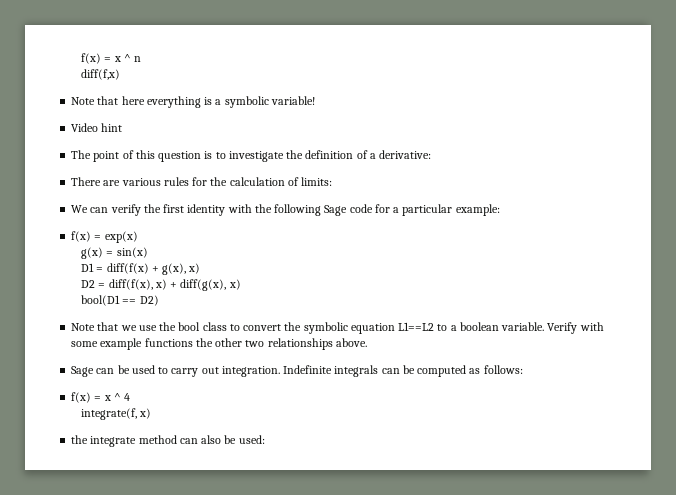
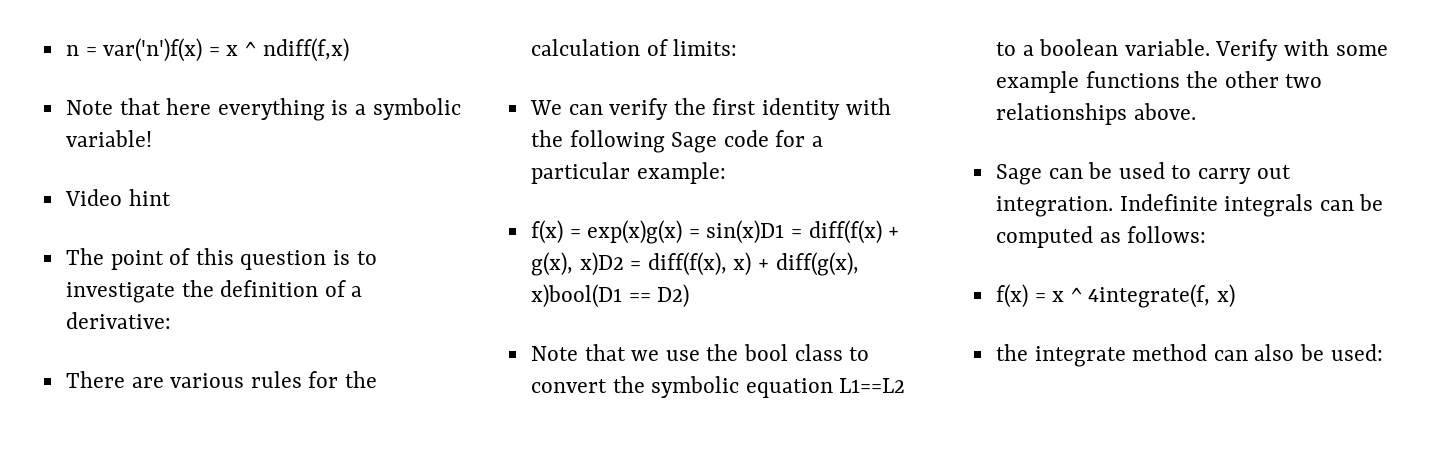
[81,53,142,64] [81,69,121,80] f(x) = x ^ n // diff(f,x) -> [65,38,349,62] n = var('n')f(x) = x ^ ndiff(f,x)
[104,231,138,243] [81,247,148,259] [81,263,95,272] exp(x) // g(x) = sin(x) // D1 -> [587,220,785,244] exp(x)g(x) = sin(x)D1
[188,263,201,274] [81,280,96,288] x) // D2 -> [579,252,624,276] x)D2
[228,279,241,290] [81,295,121,306] x) // bool(D1 -> [530,284,622,308] x)bool(D1
[124,393,131,401] [81,408,138,420] 4 // integrate(f, -> [1088,284,1211,308] 4integrate(f,

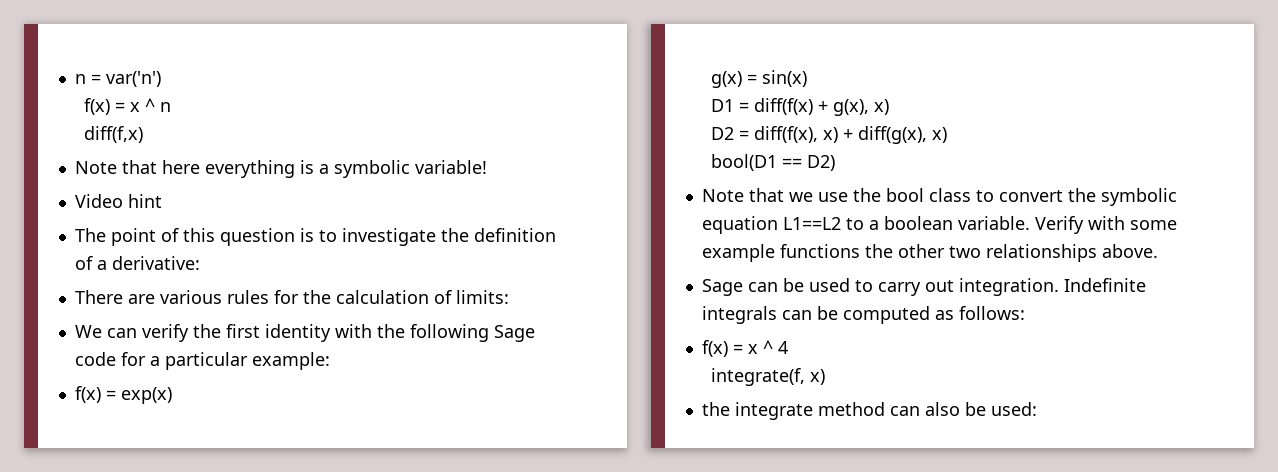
[103,38,349,62] var('n')f(x) = x ^ ndiff(f,x) -> [105,71,161,87] [83,98,171,115] [83,126,143,143] var('n') // f(x) = x ^ n // diff(f,x)
[587,220,785,244] exp(x)g(x) = sin(x)D1 -> [120,387,172,404] [710,70,807,88] [710,99,734,112] exp(x) // g(x) = sin(x) // D1
[579,252,624,276] x)D2 -> [873,99,889,115] [710,127,734,140] x) // D2
[530,284,622,308] x)bool(D1 -> [931,127,947,143] [710,154,777,171] x) // bool(D1
[1088,284,1211,308] 4integrate(f, -> [777,341,788,354] [710,368,805,386] 4 // integrate(f,

